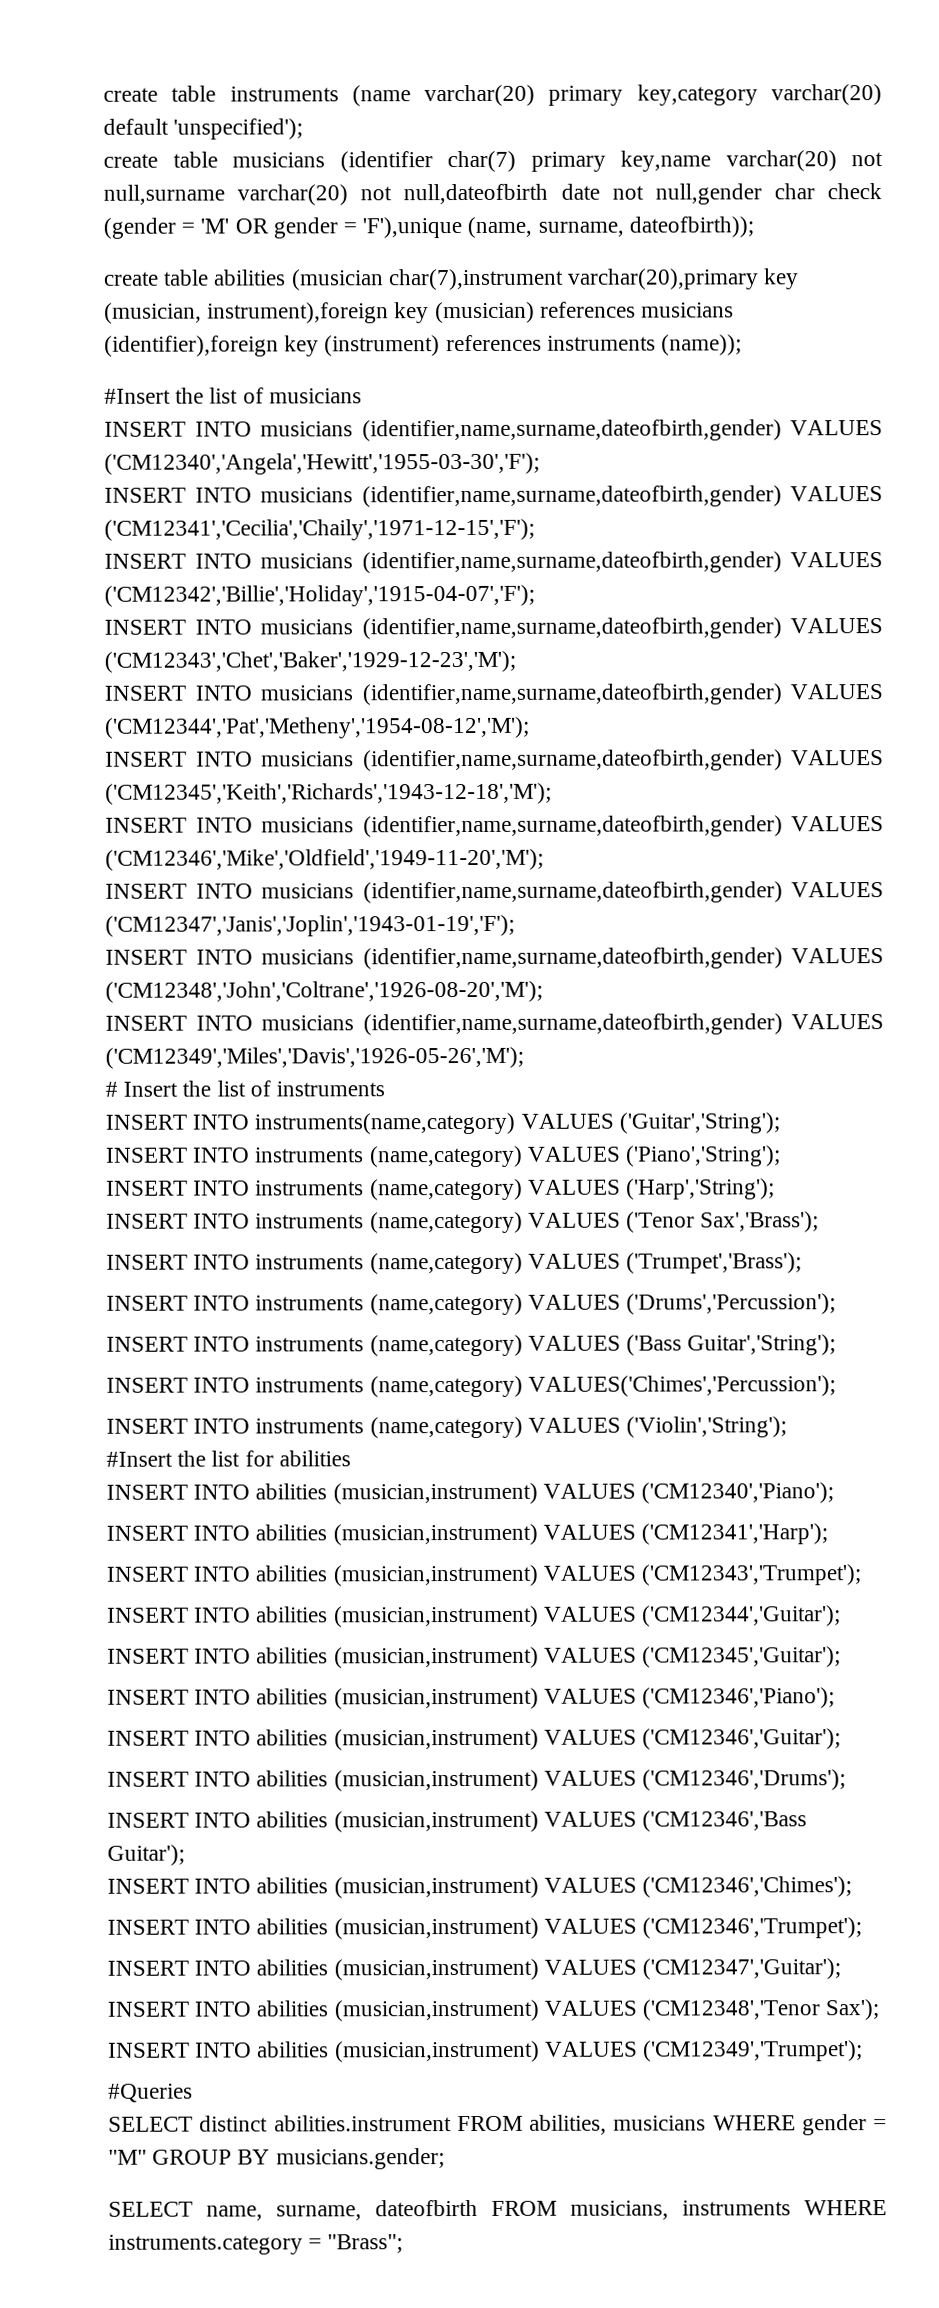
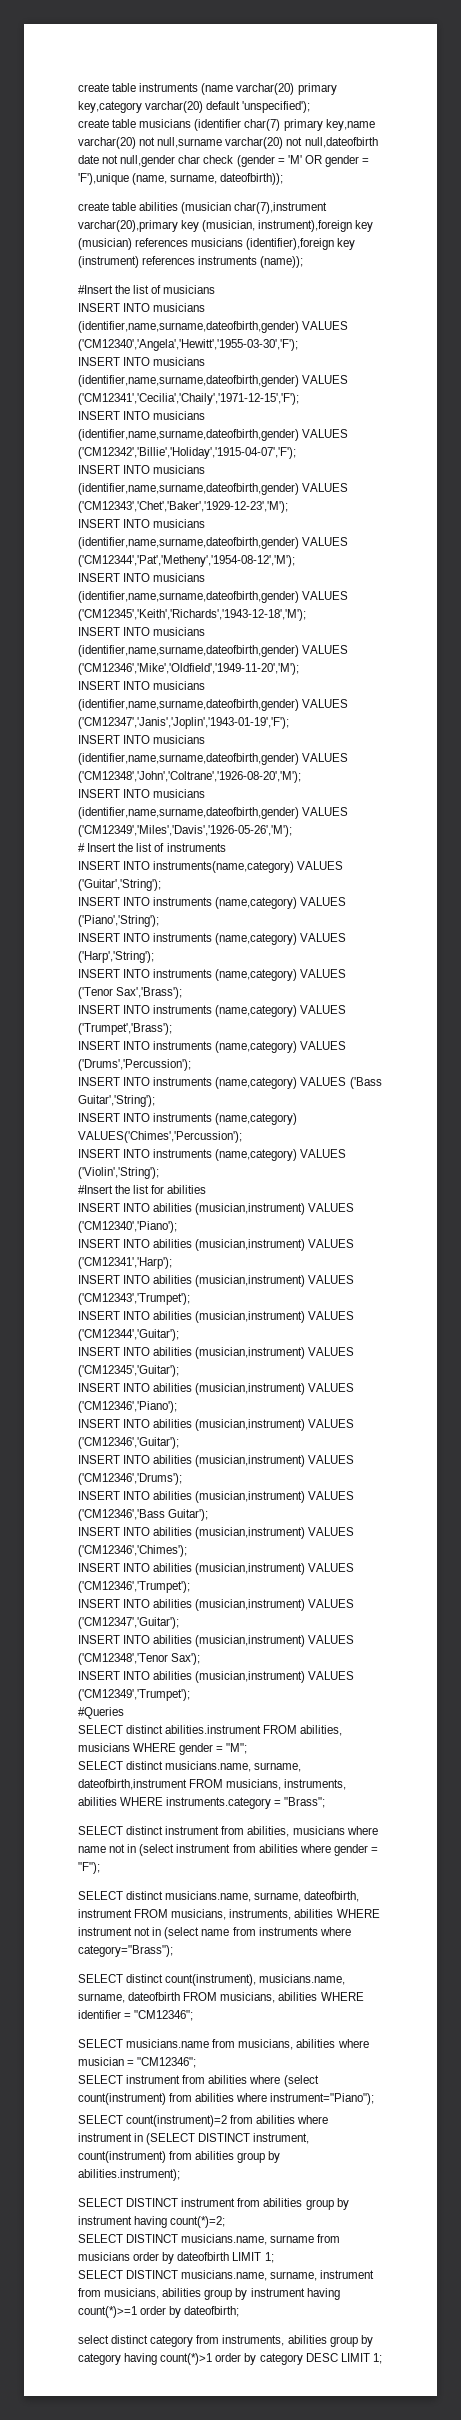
[108,2148,445,2170] [108,2199,887,2221] [108,2234,404,2255] "M" GROUP BY musicians.gender; // SELECT name, surname, dateofbirth FROM musicians, instruments WHERE instruments.category = "Brass"; -> [226,1743,248,1754] [78,1761,302,1772] [78,1779,347,1790] [78,1797,326,1809] [78,1826,378,1837] [78,1844,378,1856] [78,1862,100,1874] [78,1891,360,1902] [78,1909,380,1920] [78,1927,351,1939] [78,1945,173,1957] [78,1974,346,1986] [78,1992,364,2003] [78,2010,194,2021] [78,2039,369,2050] [78,2057,197,2068] [78,2075,319,2087] [78,2093,375,2105] [78,2115,329,2127] [78,2133,310,2145] [78,2151,281,2163] [78,2169,180,2181] [78,2198,349,2210] [78,2216,226,2228] [78,2234,341,2245] [78,2252,274,2264] [78,2270,375,2281] [78,2288,340,2300] [78,2306,240,2318] [78,2335,373,2347] [78,2353,382,2365] "M"; // SELECT distinct musicians.name, surname, dateofbirth,instrument FROM musicians, instruments, abilities WHERE instruments.category = "Brass"; // SELECT distinct instrument from abilities, musicians where name not in (select instrument from abilities where gender = "F"); // SELECT distinct musicians.name, surname, dateofbirth, instrument FROM musicians, instruments, abilities WHERE instrument not in (select name from instruments where category="Brass"); // SELECT distinct count(instrument), musicians.name, surname, dateofbirth FROM musicians, abilities WHERE identifier = "CM12346"; // SELECT musicians.name from musicians, abilities where musician = "CM12346"; // SELECT instrument from abilities where (select count(instrument) from abilities where instrument="Piano"); // SELECT count(instrument)=2 from abilities where instrument in (SELECT DISTINCT instrument, count(instrument) from abilities group by abilities.instrument); // SELECT DISTINCT instrument from abilities group by instrument having count(*)=2; // SELECT DISTINCT musicians.name, surname from musicians order by dateofbirth LIMIT 1; // SELECT DISTINCT musicians.name, surname, instrument from musicians, abilities group by instrument having count(*)>=1 order by dateofbirth; // select distinct category from instruments, abilities group by category having count(*)>1 order by category DESC LIMIT 1;

